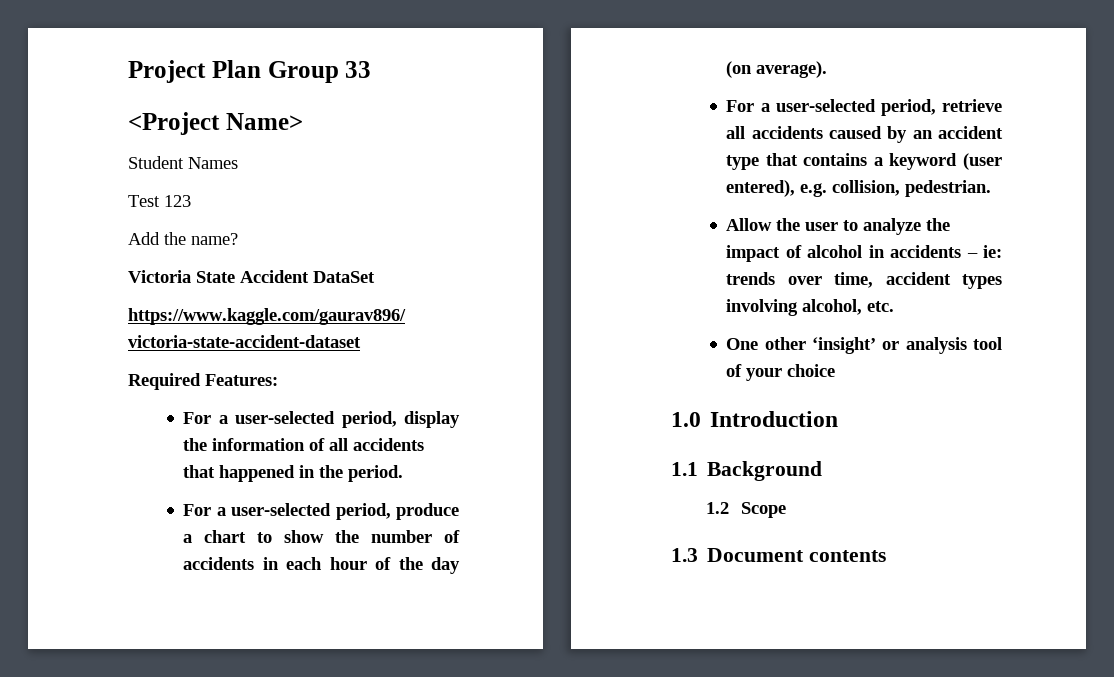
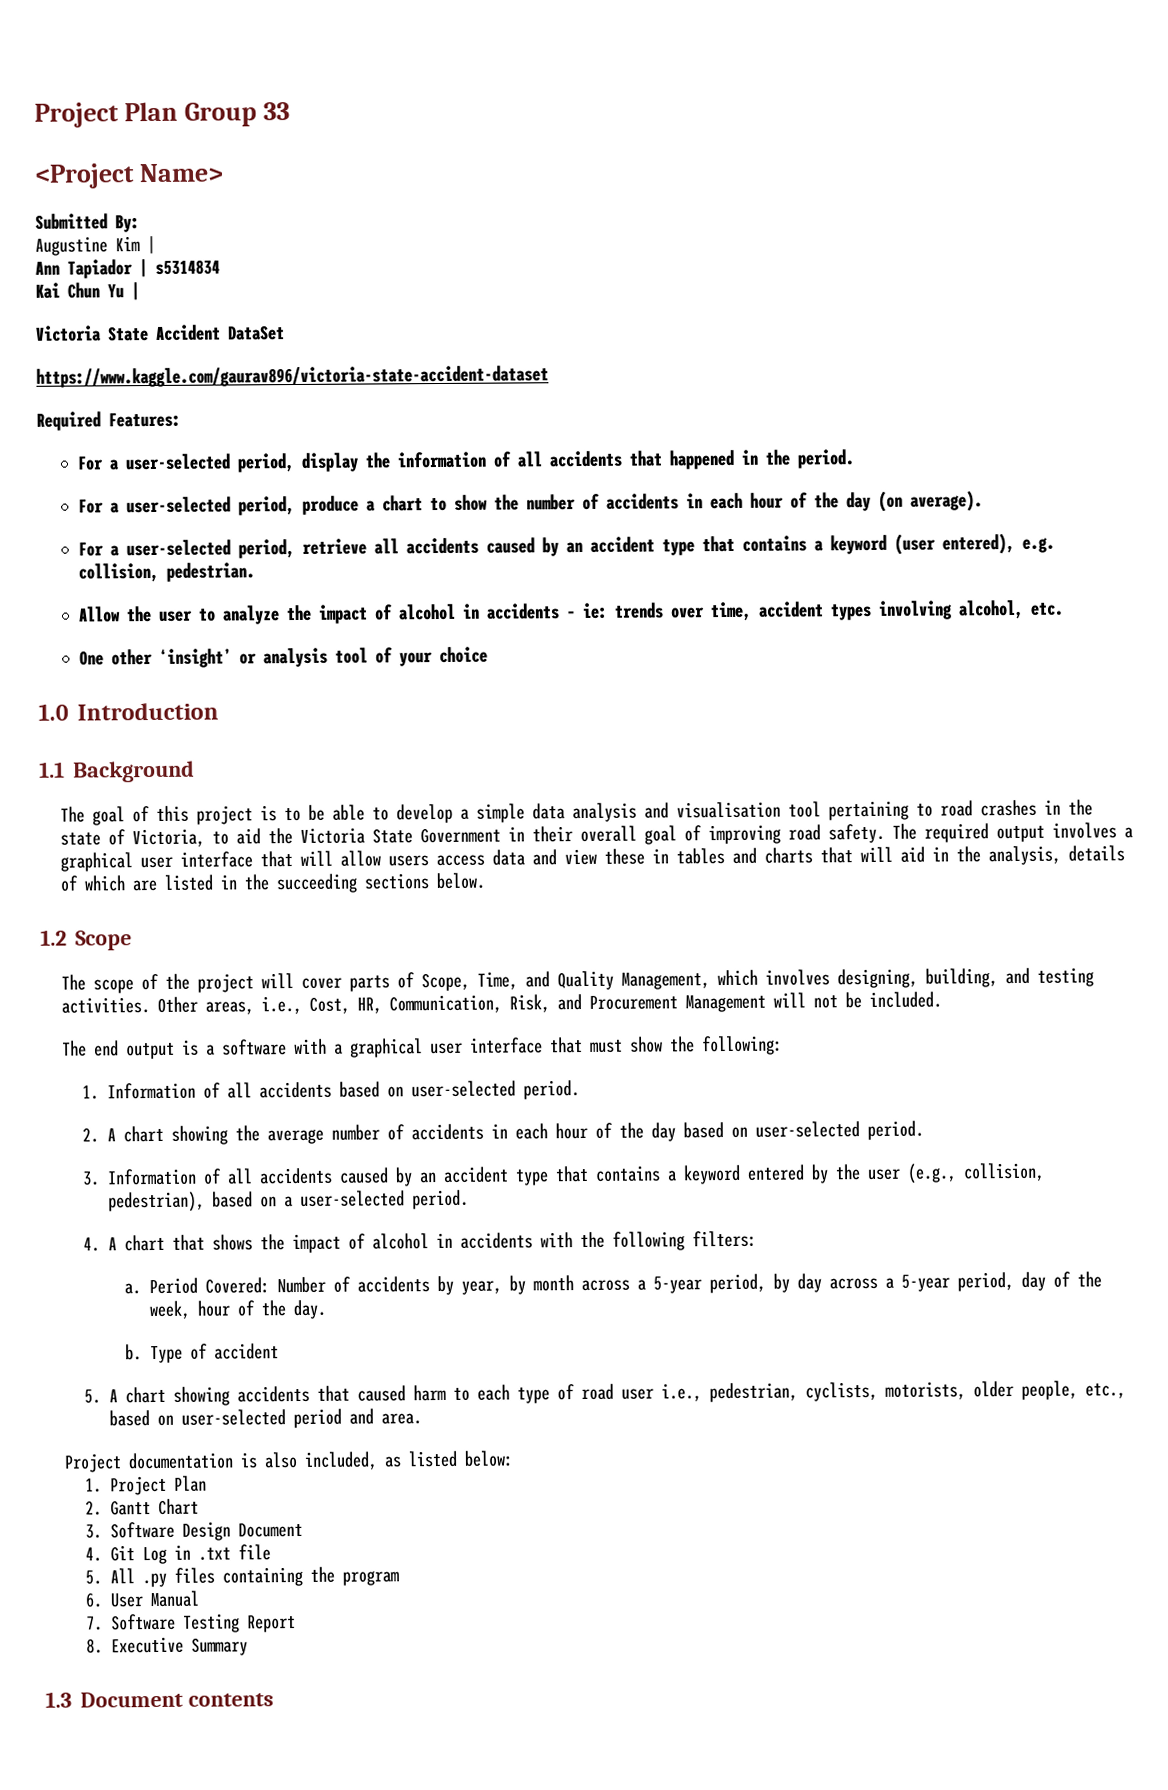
[128,156,238,169] [128,195,191,207] [128,232,238,245] Student Names // Test 123 // Add the name? -> [35,213,140,233] [35,235,156,256] [35,259,220,279] [35,282,140,301] Submitted By: // Augustine Kim | // Ann Tapiador | s5314834 // Kai Chun Yu |
[706,502,787,518] 1.2 Scope -> [59,799,1093,826] [59,822,1133,848] [59,845,1125,872] [59,872,485,894] [40,929,133,951] [60,967,1094,994] [60,991,942,1015] [61,1035,783,1060] [82,1080,581,1100] [82,1120,925,1145] [82,1162,1046,1187] [108,1189,470,1213] [83,1230,758,1254] [124,1271,1103,1296] [149,1299,327,1320] [125,1343,280,1364] [84,1380,1127,1406] [109,1408,423,1429] [63,1450,513,1473] [85,1475,208,1496] [85,1498,200,1516] [85,1521,304,1541] [85,1544,272,1565] [85,1566,400,1588] [85,1590,200,1608] [86,1613,297,1633] [86,1636,249,1656] The goal of this project is to be able to develop a simple data analysis and visualisation tool pertaining to road crashes in the state of Victoria, to aid the Victoria State Government in their overall goal of improving road safety. The required output involves a graphical user interface that will allow users access data and view these in tables and charts that will aid in the analysis, details of which are listed in the succeeding sections below. // 1.2 Scope // The scope of the project will cover parts of Scope, Time, and Quality Management, which involves designing, building, and testing activities. Other areas, i.e., Cost, HR, Communication, Risk, and Procurement Management will not be included. // The end output is a software with a graphical user interface that must show the following: // 1. Information of all accidents based on user-selected period. // 2. A chart showing the average number of accidents in each hour of the day based on user-selected period. // 3. Information of all accidents caused by an accident type that contains a keyword entered by the user (e.g., collision, pedestrian), based on a user-selected period. // 4. A chart that shows the impact of alcohol in accidents with the following filters: // a. Period Covered: Number of accidents by year, by month across a 5-year period, by day across a 5-year period, day of the week, hour of the day. // b. Type of accident // 5. A chart showing accidents that caused harm to each type of road user i.e., pedestrian, cyclists, motorists, older people, etc., based on user-selected period and area. // Project documentation is also included, as listed below: // 1. Project Plan // 2. Gantt Chart // 3. Software Design Document // 4. Git Log in .txt file // 5. All .py files containing the program // 6. User Manual // 7. Software Testing Report // 8. Executive Summary

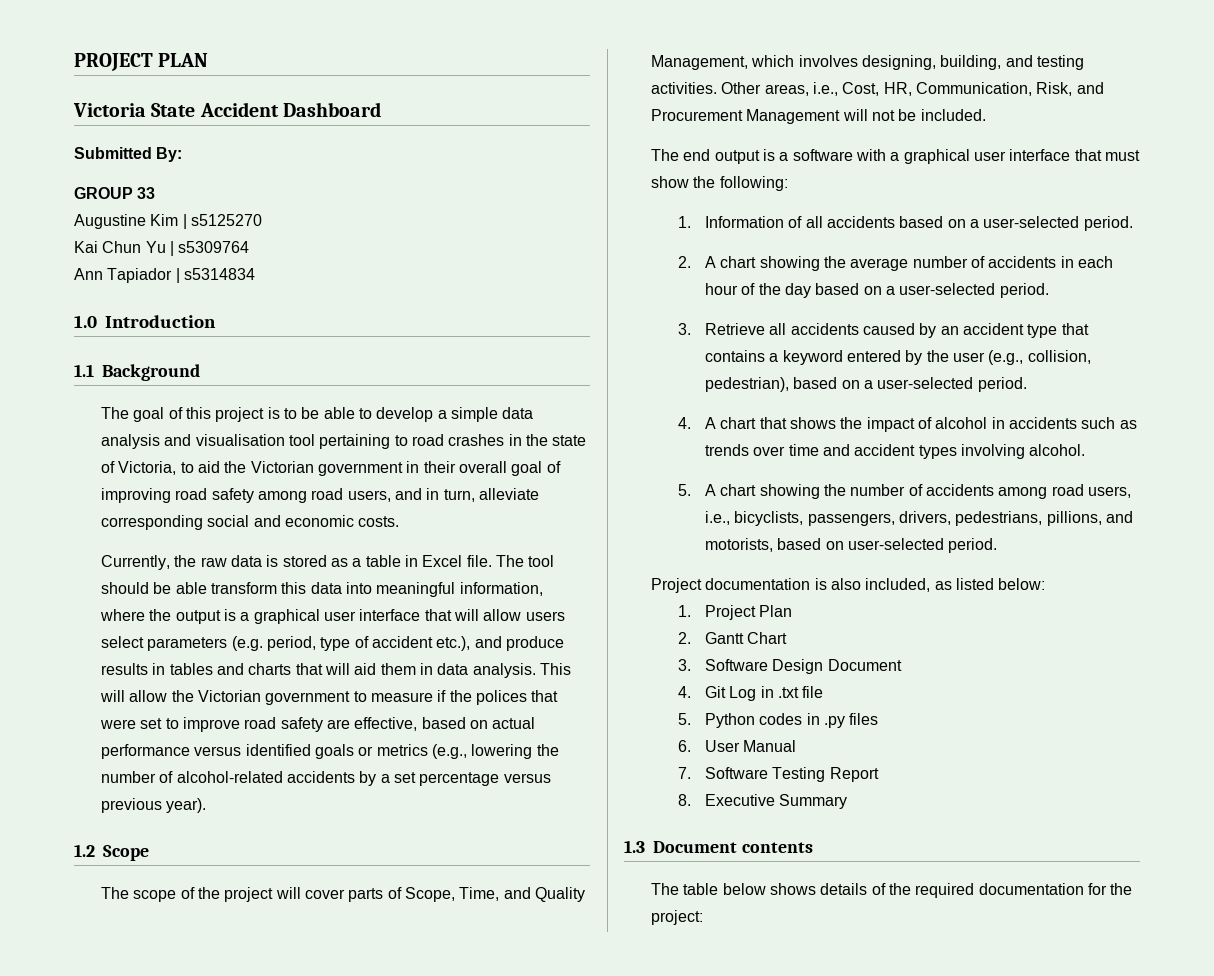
[34,101,291,128] [34,163,225,189] Project Plan Group 33 // <Project Name> -> [74,53,209,71] [73,102,381,117] PROJECT PLAN // Victoria State Accident Dashboard
(140, 224) none -> [74,187,156,199] // GROUP 33
[35,259,220,279] [35,282,140,301] [36,324,285,342] [36,365,549,388] [36,411,181,431] [76,449,855,473] [77,490,983,516] [77,532,1055,559] [77,562,255,583] [77,599,1064,625] [78,646,488,668] // Ann Tapiador | s5314834 // Kai Chun Yu | // Victoria State Accident DataSet // https://www.kaggle.com/gaurav896/victoria-state-accident-dataset // Required Features: // For a user-selected period, display the information of all accidents that happened in the period. // For a user-selected period, produce a chart to show the number of accidents in each hour of the day (on average). // For a user-selected period, retrieve all accidents caused by an accident type that contains a keyword (user entered), e.g. collision, pedestrian. // Allow the user to analyze the impact of alcohol in accidents – ie: trends over time, accident types involving alcohol, etc. // One other ‘insight’ or analysis tool of your choice -> [190,214,262,226] [74,241,250,256] [74,268,255,283] s5125270 // Kai Chun Yu | s5309764 // Ann Tapiador | s5314834
[299,827,501,844] Victoria State Government -> [250,461,403,476] Victorian government
[827,822,1117,844] safety. The required output involves -> [211,488,539,503] [101,515,400,530] [101,555,555,570] [101,582,543,597] [100,609,236,624] safety among road users, and in turn, alleviate corresponding social and economic costs. // Currently, the raw data is stored as a table in Excel file. The tool should be able transform this data into meaningful information, where the output is
[435,848,645,867] access data and view these -> [101,636,564,651] [101,663,149,675] select parameters (e.g. period, type of accident etc.), and produce results
[931,845,1125,866] [59,872,485,894] in the analysis, details of which are listed in the succeeding sections below. -> [380,663,571,678] [100,690,559,705] [100,717,536,732] [101,744,559,759] [101,771,551,786] [101,798,207,813] them in data analysis. This will allow the Victorian government to measure if the polices that were set to improve road safety are effective, based on actual performance versus identified goals or metrics (e.g., lowering the number of alcohol-related accidents by a set percentage versus previous year).
(405, 1092) none -> [969,219,979,228] a
(749, 1132) none -> [885,286,895,295] a
[107,1168,223,1186] Information of -> [705,323,766,335] Retrieve
[540,1230,758,1251] [124,1271,1103,1296] [149,1299,327,1320] [125,1343,280,1364] [84,1380,1127,1406] [109,1408,423,1429] with the following filters: // a. Period Covered: Number of accidents by year, by month across a 5-year period, by day across a 5-year period, day of the week, hour of the day. // b. Type of accident // 5. A chart showing accidents that caused harm to each type of road user i.e., pedestrian, cyclists, motorists, older people, etc., based on user-selected period and area. -> [1081,417,1137,429] [705,444,1086,459] [678,484,1131,499] [705,511,1133,526] [705,538,998,553] such as trends over time and accident types involving alcohol. // 5. A chart showing the number of accidents among road users, i.e., bicyclists, passengers, drivers, pedestrians, pillions, and motorists, based on user-selected period.
[110,1568,136,1584] All -> [705,713,820,728] Python codes in
[222,1566,400,1587] containing the program -> (879, 719) none
(275, 1700) none -> [651,883,1133,898] [651,910,704,925] // The table below shows details of the required documentation for the project:

